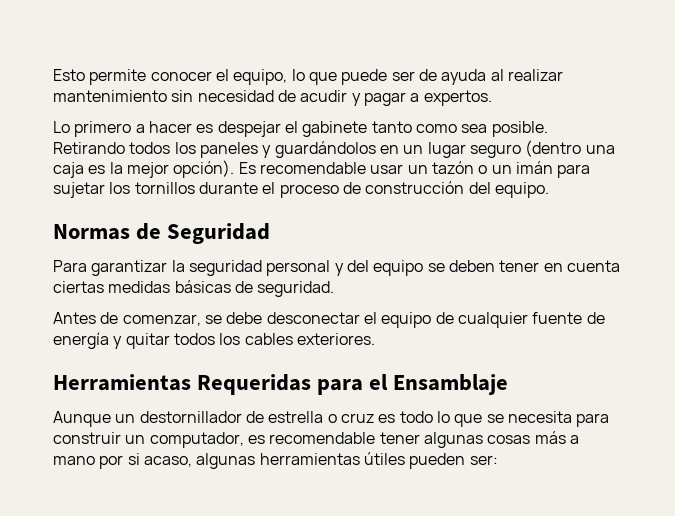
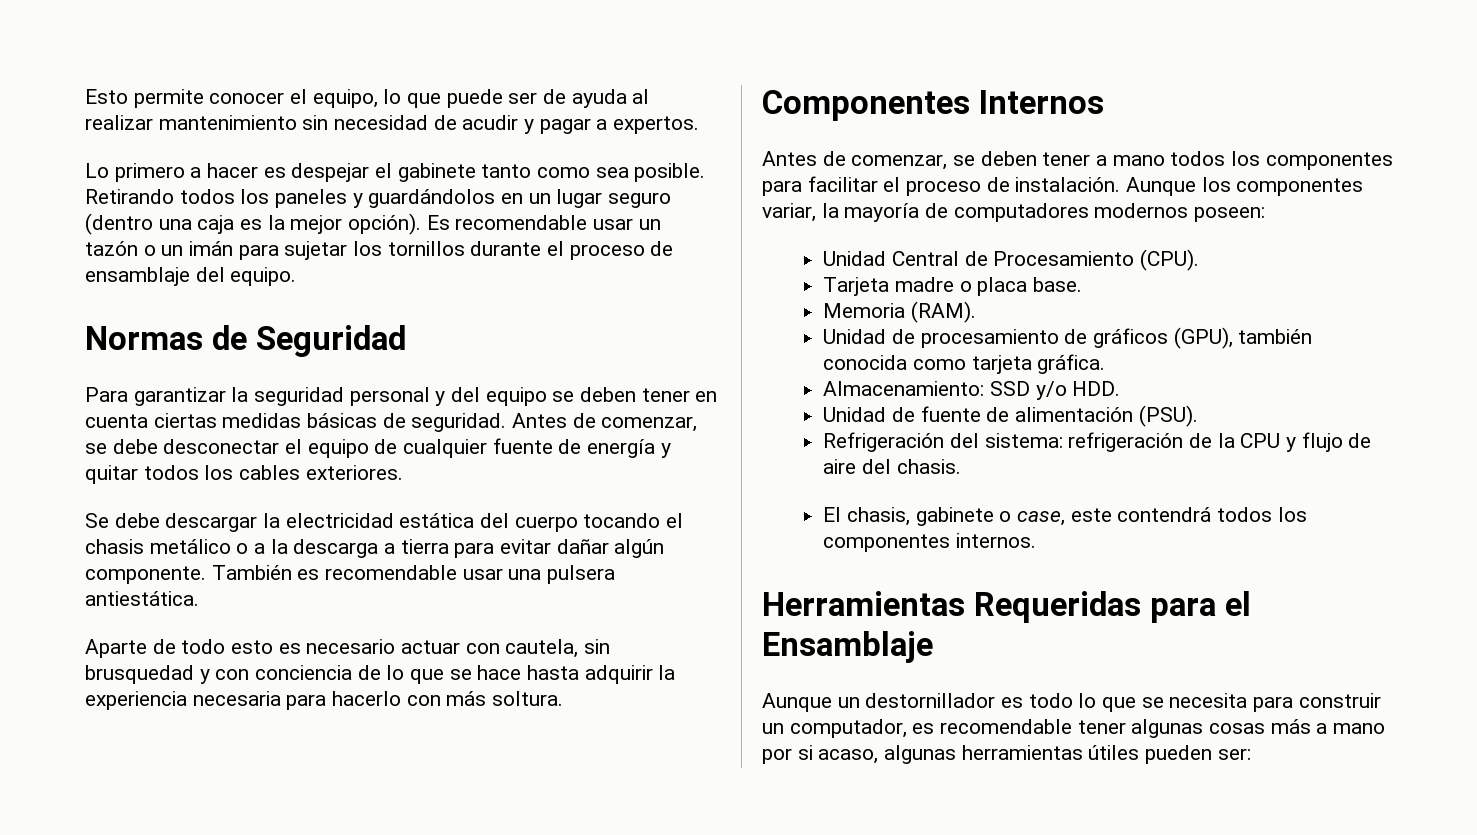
[365,181,465,194] construcción -> [85,267,190,286] ensamblaje
(335, 289) // -> (507, 422) none
(375, 339) none -> [85,513,684,532] [85,539,665,558] [85,565,616,584] [85,591,199,606] [85,639,611,658] [85,665,676,684] [85,691,564,710] [762,90,1104,121] [762,151,1393,170] [762,176,1364,196] [762,203,1266,222] [823,249,1200,271] [823,277,1083,296] [823,301,977,323] [823,327,1313,349] [823,354,1106,374] [823,381,1121,400] [823,405,1198,427] [823,432,1372,452] [823,459,961,474] [823,507,1307,526] [823,533,1037,552] // Se debe descargar la electricidad estática del cuerpo tocando el chasis metálico o a la descarga a tierra para evitar dañar algún componente. También es recomendable usar una pulsera antiestática. // Aparte de todo esto es necesario actuar con cautela, sin brusquedad y con conciencia de lo que se hace hasta adquirir la experiencia necesaria para hacerlo con más soltura. // Componentes Internos // Antes de comenzar, se deben tener a mano todos los componentes para facilitar el proceso de instalación. Aunque los componentes variar, la mayoría de computadores modernos poseen: // Unidad Central de Procesamiento (CPU). // Tarjeta madre o placa base. // Memoria (RAM). // Unidad de procesamiento de gráficos (GPU), también conocida como tarjeta gráfica. // Almacenamiento: SSD y/o HDD. // Unidad de fuente de alimentación (PSU). // Refrigeración del sistema: refrigeración de la CPU y flujo de aire del chasis. // El chasis, gabinete o case, este contendrá todos los componentes internos.
[245,411,374,423] de estrella o cruz -> (996, 700) none

